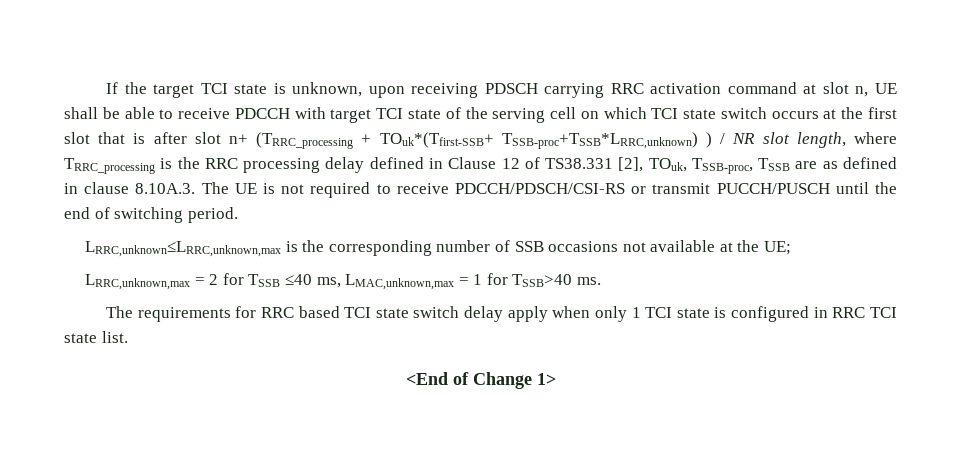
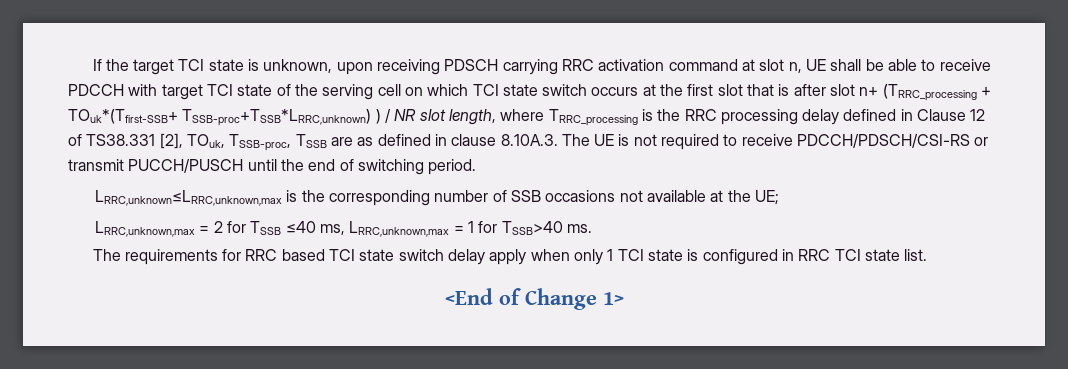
[345,274,455,290] LMAC,unknown,max -> [349,221,450,237] LRRC,unknown,max

